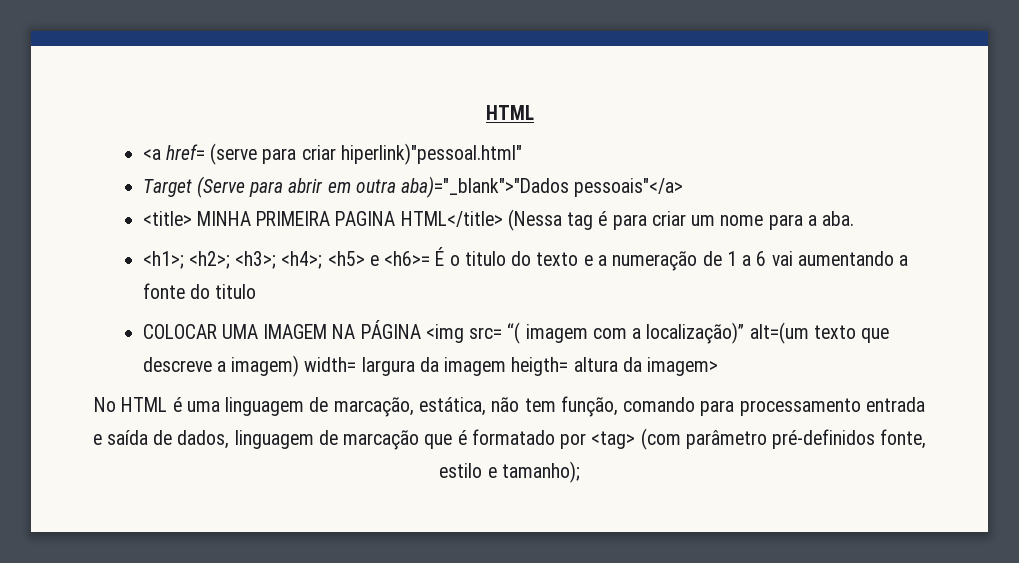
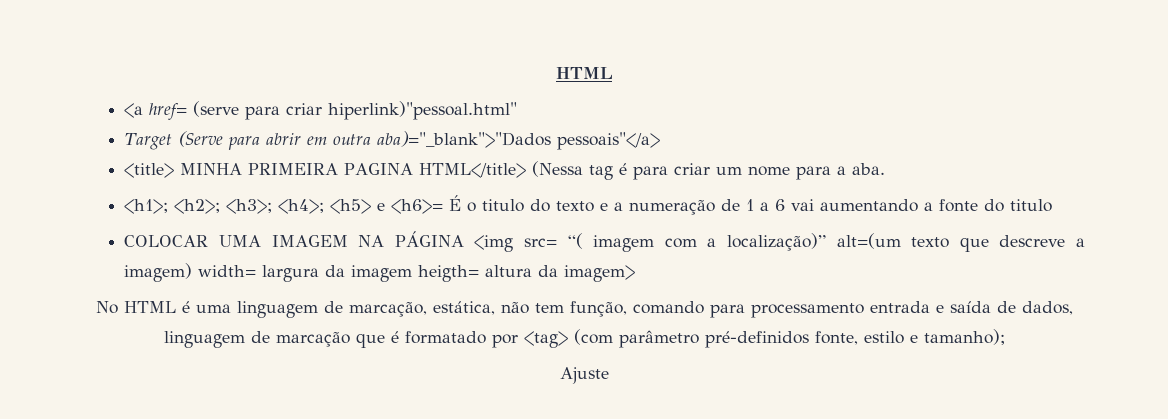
(580, 472) none -> [559,367,609,384] // Ajuste

